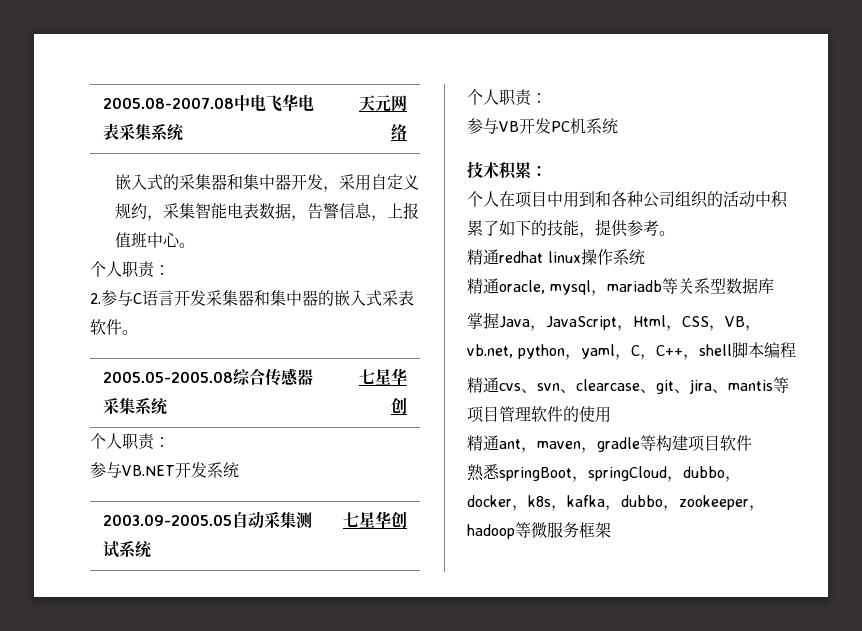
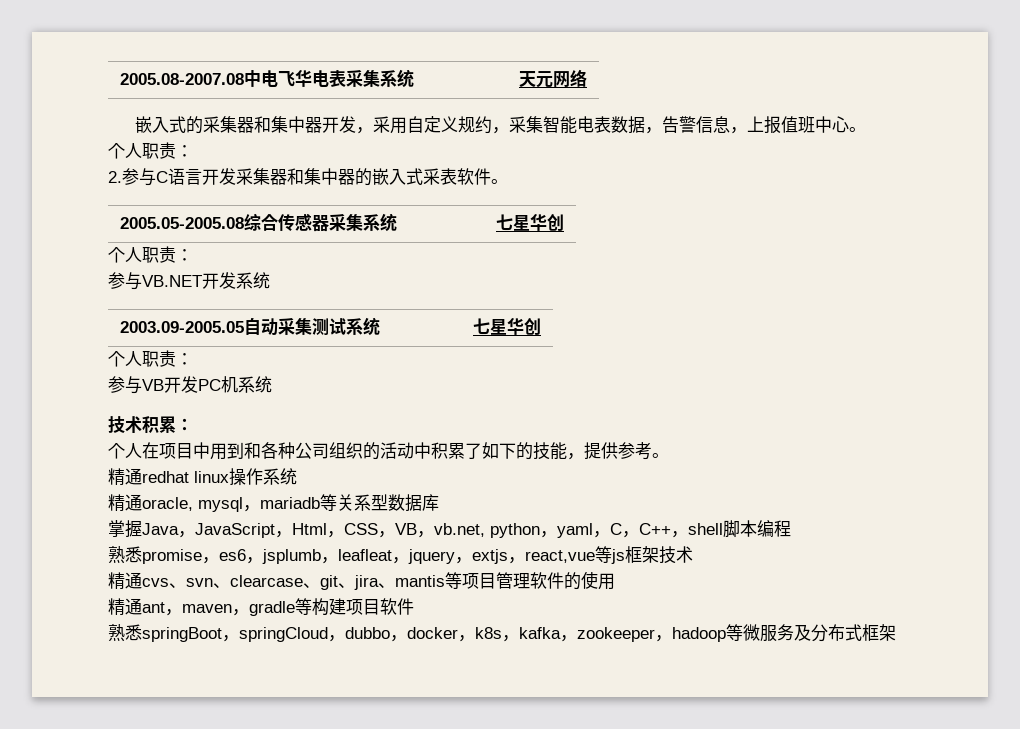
(796, 350) none -> [108,546,693,564] // 熟悉promise，es6，jsplumb，leafleat，jquery，extjs，react,vue等js框架技术
[621,495,679,511] dubbo， -> (577, 638) none
(579, 530) none -> [794,624,862,642] 及分布式

